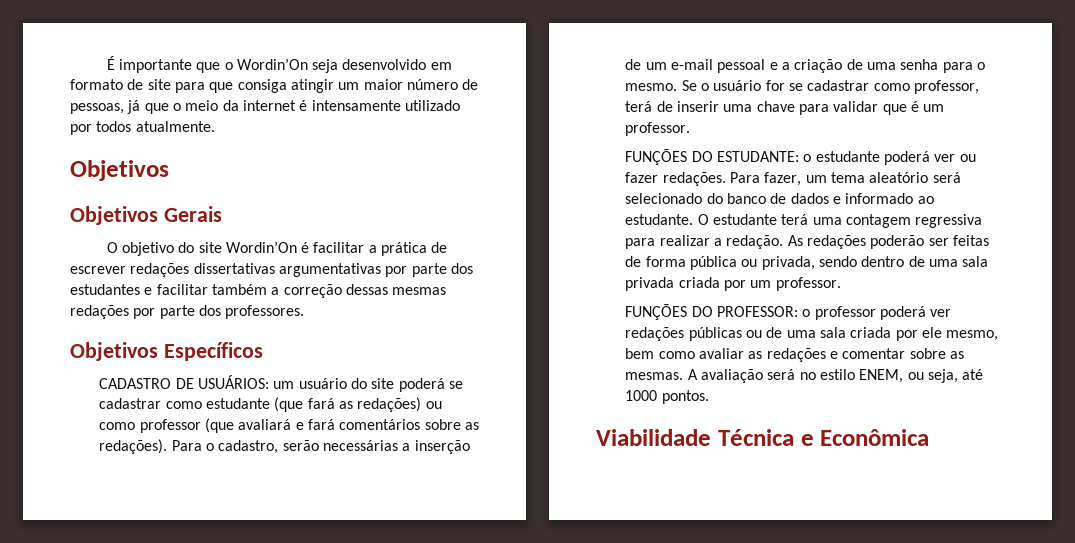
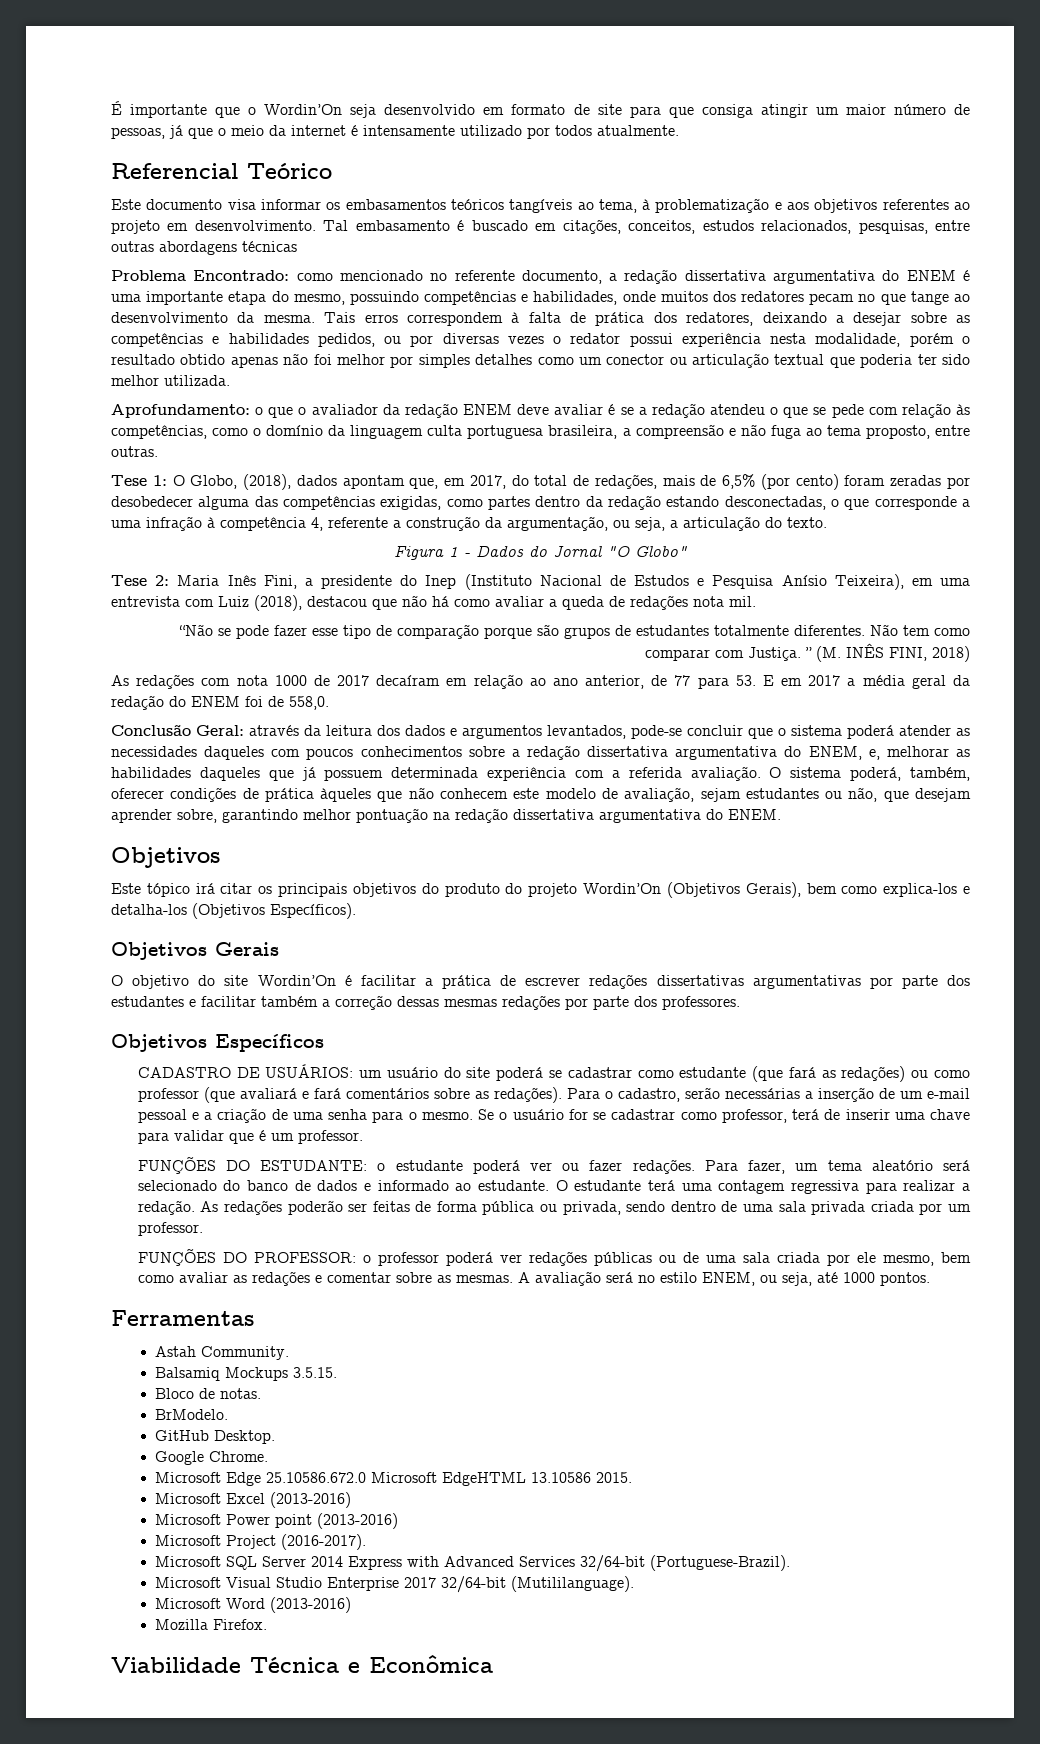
[70,160,169,181] Objetivos -> [111,163,332,179] [111,198,970,213] [111,219,970,234] [111,241,297,255] [111,269,970,284] [111,291,970,305] [111,312,970,326] [111,333,970,347] [111,353,971,368] [111,375,230,386] [111,403,970,418] [111,424,970,439] [111,446,158,457] [111,474,971,490] [111,495,971,510] [111,516,827,531] [394,545,687,560] [111,574,970,590] [111,595,756,611] [179,624,970,639] [645,643,970,662] [111,674,970,689] [111,695,329,710] [111,724,970,739] [111,745,970,760] [111,766,971,781] [111,787,971,802] [111,808,781,823] [111,847,220,868] [111,882,971,898] [111,903,356,919] Referencial Teórico // Este documento visa informar os embasamentos teóricos tangíveis ao tema, à problematização e aos objetivos referentes ao projeto em desenvolvimento. Tal embasamento é buscado em citações, conceitos, estudos relacionados, pesquisas, entre outras abordagens técnicas // Problema Encontrado: como mencionado no referente documento, a redação dissertativa argumentativa do ENEM é uma importante etapa do mesmo, possuindo competências e habilidades, onde muitos dos redatores pecam no que tange ao desenvolvimento da mesma. Tais erros correspondem à falta de prática dos redatores, deixando a desejar sobre as competências e habilidades pedidos, ou por diversas vezes o redator possui experiência nesta modalidade, porém o resultado obtido apenas não foi melhor por simples detalhes como um conector ou articulação textual que poderia ter sido melhor utilizada. // Aprofundamento: o que o avaliador da redação ENEM deve avaliar é se a redação atendeu o que se pede com relação às competências, como o domínio da linguagem culta portuguesa brasileira, a compreensão e não fuga ao tema proposto, entre outras. // Tese 1: O Globo, (2018), dados apontam que, em 2017, do total de redações, mais de 6,5% (por cento) foram zeradas por desobedecer alguma das competências exigidas, como partes dentro da redação estando desconectadas, o que corresponde a uma infração à competência 4, referente a construção da argumentação, ou seja, a articulação do texto. // Figura 1 - Dados do Jornal "O Globo" // Tese 2: Maria Inês Fini, a presidente do Inep (Instituto Nacional de Estudos e Pesquisa Anísio Teixeira), em uma entrevista com Luiz (2018), destacou que não há como avaliar a queda de redações nota mil. // “Não se pode fazer esse tipo de comparação porque são grupos de estudantes totalmente diferentes. Não tem como comparar com Justiça. ” (M. INÊS FINI, 2018) // As redações com nota 1000 de 2017 decaíram em relação ao ano anterior, de 77 para 53. E em 2017 a média geral da redação do ENEM foi de 558,0. // Conclusão Geral: através da leitura dos dados e argumentos levantados, pode-se concluir que o sistema poderá atender as necessidades daqueles com poucos conhecimentos sobre a redação dissertativa argumentativa do ENEM, e, melhorar as habilidades daqueles que já possuem determinada experiência com a referida avaliação. O sistema poderá, também, oferecer condições de prática àqueles que não conhecem este modelo de avaliação, sejam estudantes ou não, que desejam aprender sobre, garantindo melhor pontuação na redação dissertativa argumentativa do ENEM. // Objetivos // Este tópico irá citar os principais objetivos do produto do projeto Wordin’On (Objetivos Gerais), bem como explica-los e detalha-los (Objetivos Específicos).
(709, 397) none -> [111,1310,254,1326] [155,1346,290,1360] [155,1367,338,1381] [155,1388,262,1399] [155,1409,229,1420] [155,1430,276,1444] [155,1451,269,1465] [155,1472,633,1486] [155,1492,352,1508] [155,1513,399,1529] [155,1534,367,1550] [155,1555,791,1572] [155,1576,635,1593] [155,1597,352,1613] [155,1619,268,1630] // Ferramentas // Astah Community. // Balsamiq Mockups 3.5.15. // Bloco de notas. // BrModelo. // GitHub Desktop. // Google Chrome. // Microsoft Edge 25.10586.672.0 Microsoft EdgeHTML 13.10586 2015. // Microsoft Excel (2013-2016) // Microsoft Power point (2013-2016) // Microsoft Project (2016-2017). // Microsoft SQL Server 2014 Express with Advanced Services 32/64-bit (Portuguese-Brazil). // Microsoft Visual Studio Enterprise 2017 32/64-bit (Mutililanguage). // Microsoft Word (2013-2016) // Mozilla Firefox.

